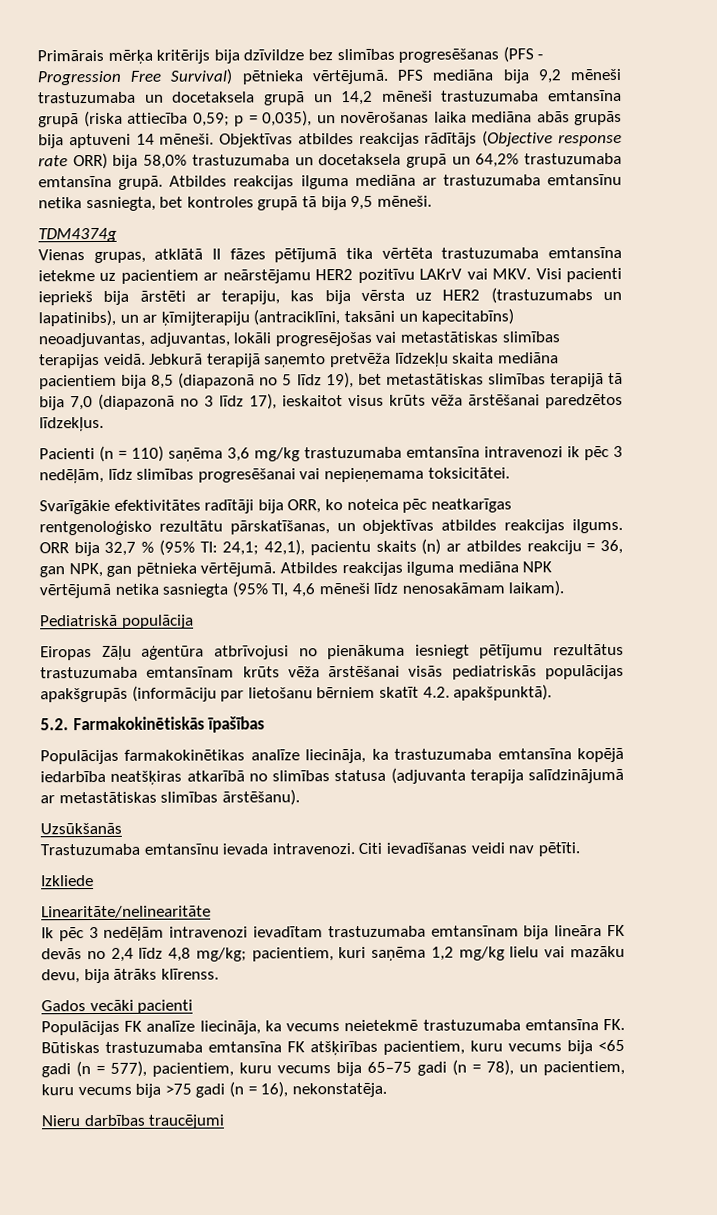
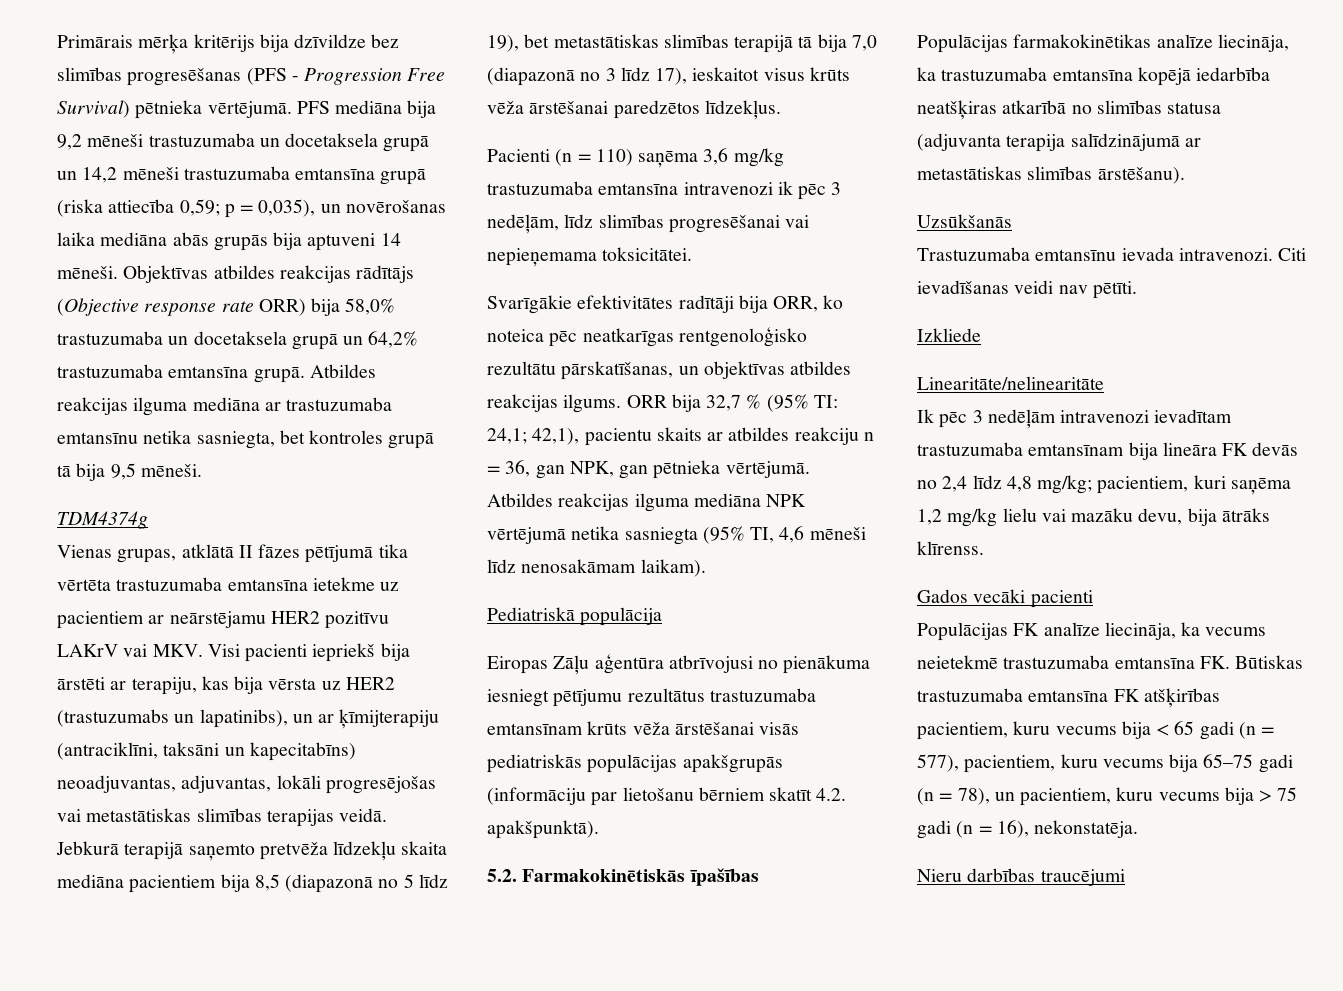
[421,538,442,555] (n) -> (702, 434) none
(582, 547) none -> [863,432,874,441] n
[598,1039,625,1052] <65 -> [1156,721,1195,736] < 65
[164,1083,192,1095] >75 -> [1259,787,1298,802] > 75

